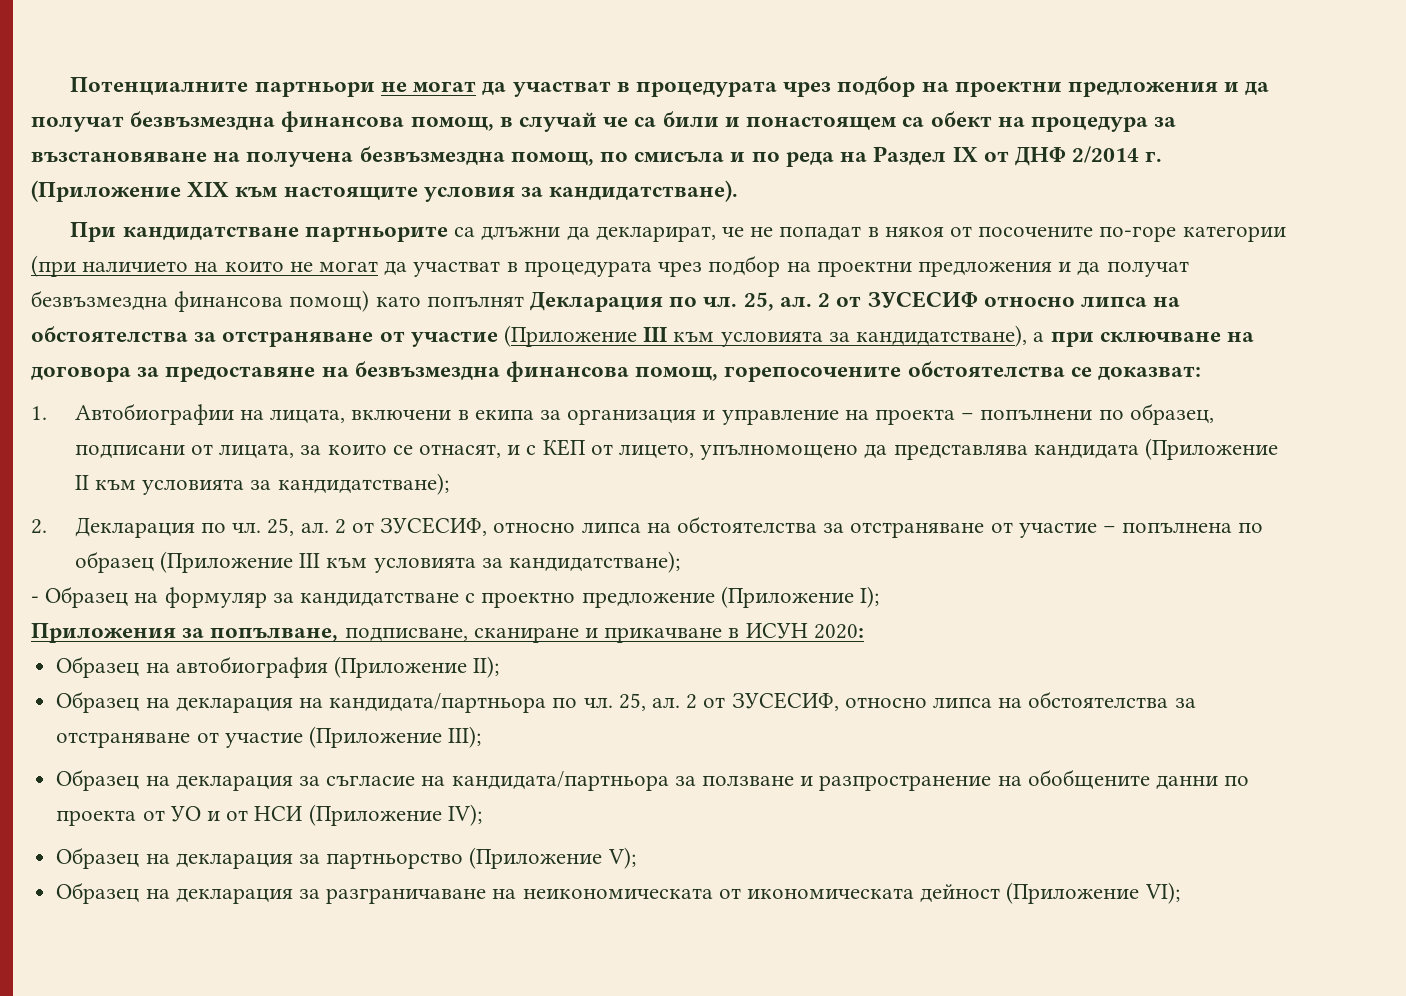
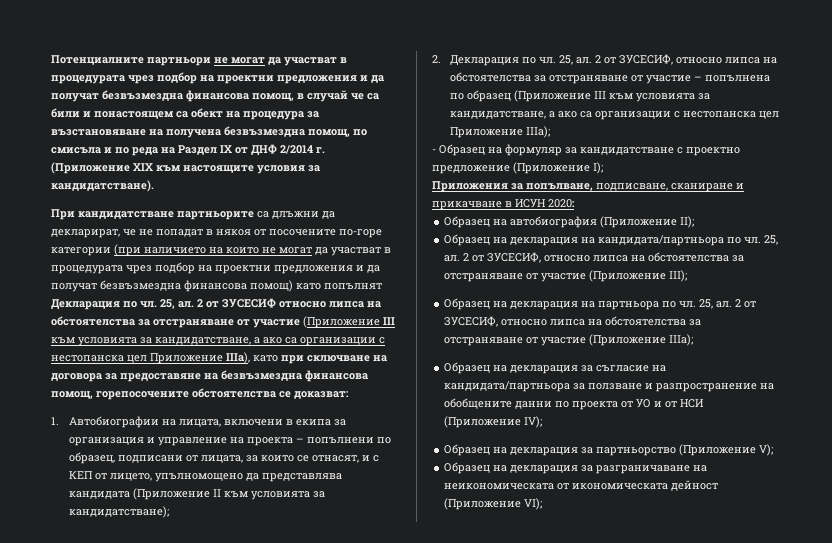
[856,325,1045,347] кандидатстване), а -> [155,337,385,346] [51,352,278,364] кандидатстване, а ако са организации с нестопанска цел Приложение IIIа), като
[508,551,680,573] кандидатстване); -> [449,111,779,120] [449,126,550,138] кандидатстване, а ако са организации с нестопанска цел Приложение IIIа);
(482, 737) none -> [444,298,757,310] [444,316,702,327] [444,334,694,346] // Образец на декларация на партньора по чл. 25, ал. 2 от ЗУСЕСИФ, относно липса на обстоятелства за отстраняване от участие (Приложение IIIa);

